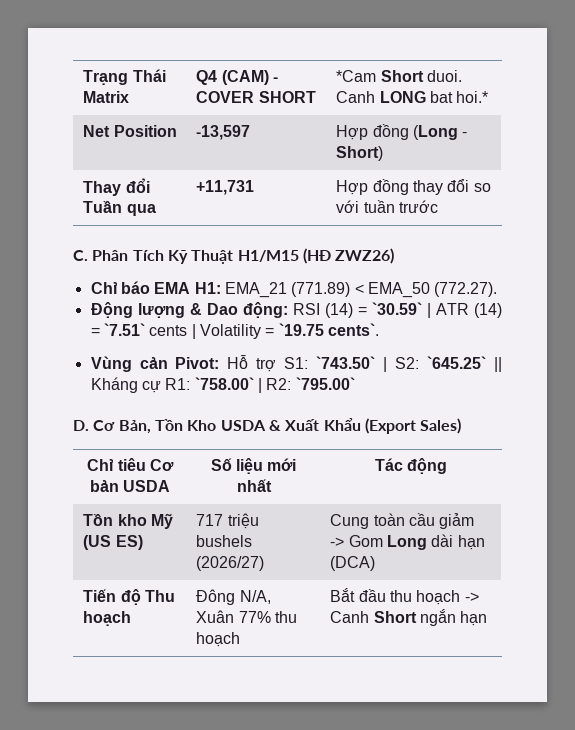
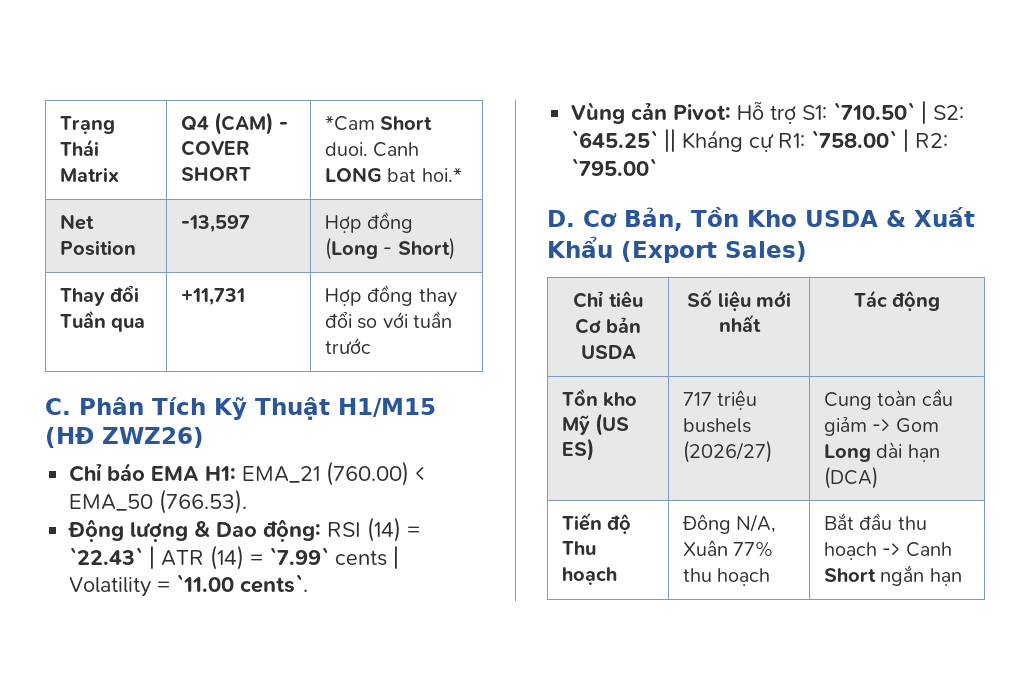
[291,282,351,297] (771.89) -> [326,461,410,486] (760.00)
[434,282,498,297] (772.27). -> [159,489,248,514] (766.53).
[371,302,422,315] `30.59` -> [69,547,144,565] `22.43`
[103,323,145,336] `7.51` -> [269,547,330,565] `7.99`
[278,323,324,336] `19.75 -> [176,574,235,592] `11.00
[316,356,376,369] `743.50` -> [833,102,916,120] `710.50`

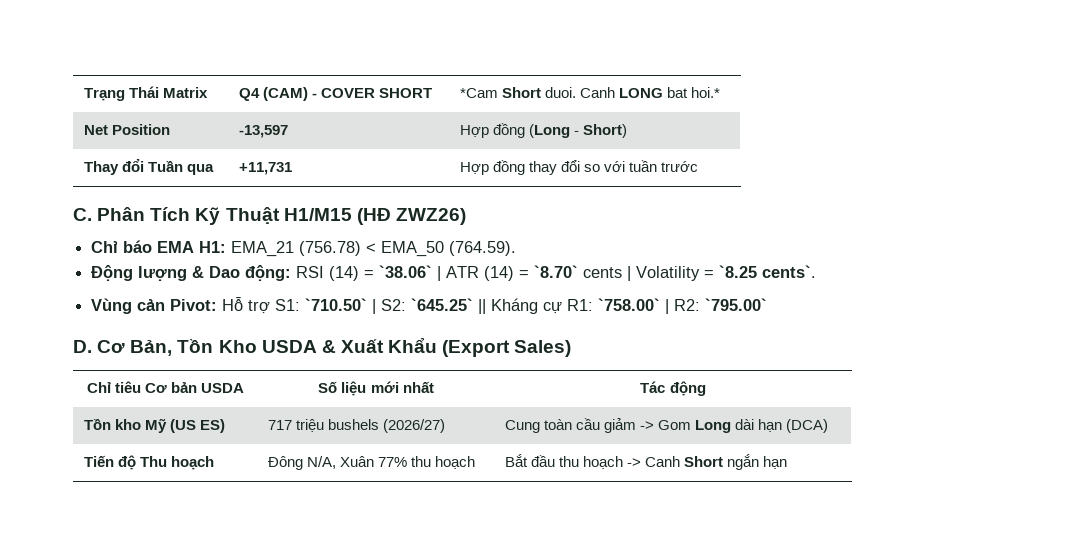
[326,461,410,486] (760.00) -> [299,241,362,256] (756.78)
[159,489,248,514] (766.53). -> [449,241,517,256] (764.59).
[69,547,144,565] `22.43` -> [379,265,433,278] `38.06`
[269,547,330,565] `7.99` -> [534,265,579,278] `8.70`
[176,574,235,592] `11.00 -> [719,265,758,278] `8.25

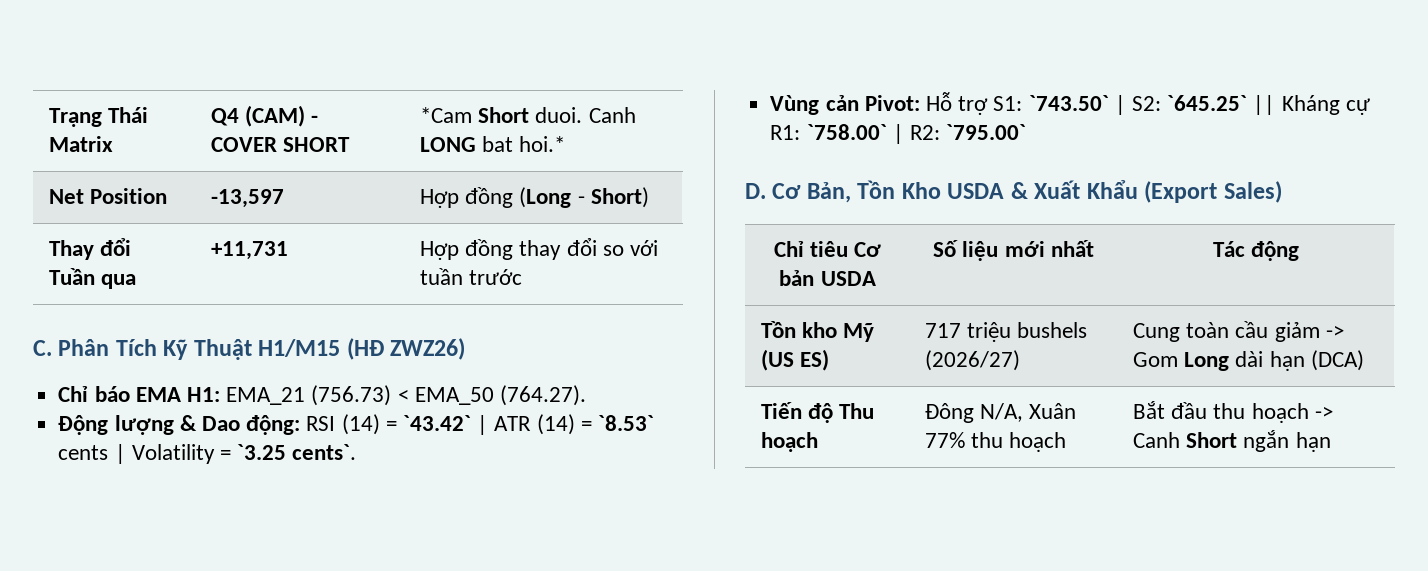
[299,241,362,256] (756.78) -> [311,385,392,406] (756.73)
[449,241,517,256] (764.59). -> [499,385,586,406] (764.27).
[379,265,433,278] `38.06` -> [402,415,471,431] `43.42`
[534,265,579,278] `8.70` -> [598,415,655,431] `8.53`
[719,265,758,278] `8.25 -> [237,444,287,460] `3.25
[305,298,368,311] `710.50` -> [1028,95,1109,111] `743.50`

